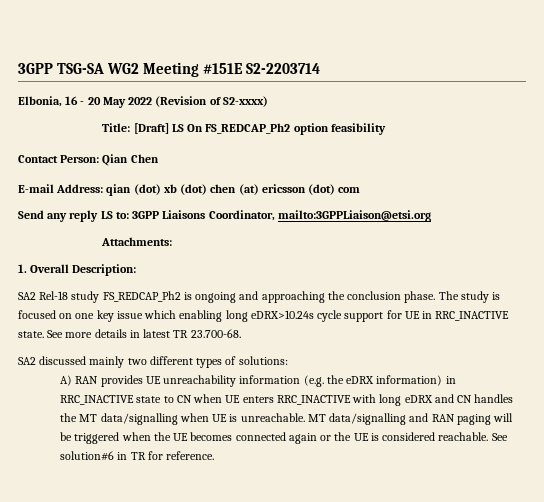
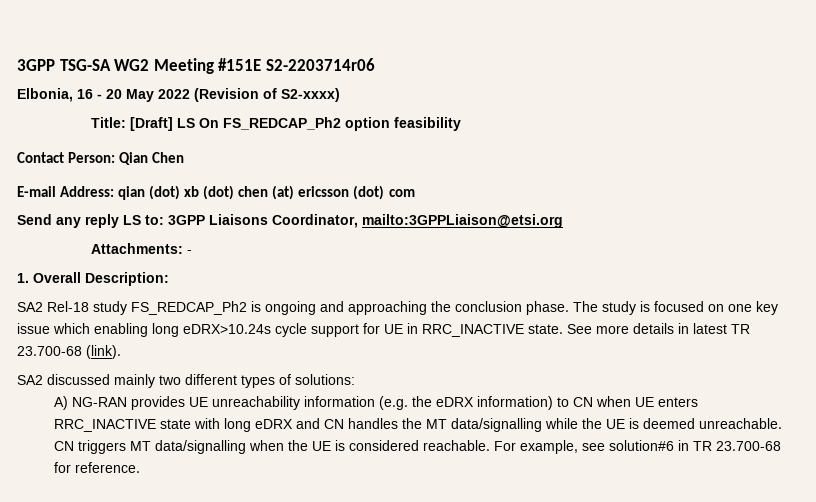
[246,63,321,74] S2-2203714 -> [265,58,375,71] S2-2203714r06
(173, 241) none -> [186,250,192,254] -
[190,329,241,338] 23.700-68. -> [17,345,121,359] 23.700-68 (link).
[75,376,99,384] RAN -> [71,397,127,407] NG-RAN
[445,376,456,384] [60,395,162,405] in RRC_INACTIVE state -> (553, 403) none
(351, 400) none -> [159,419,191,429] state
[179,413,514,425] [60,432,508,444] when UE is unreachable. MT data/signalling and RAN paging will be triggered when the UE becomes connected again or the UE is considered reachable. See -> [544,418,782,429] [53,440,605,454] while the UE is deemed unreachable. CN triggers MT data/signalling when the UE is considered reachable. For example, see
(146, 456) none -> [715,441,781,451] 23.700-68

